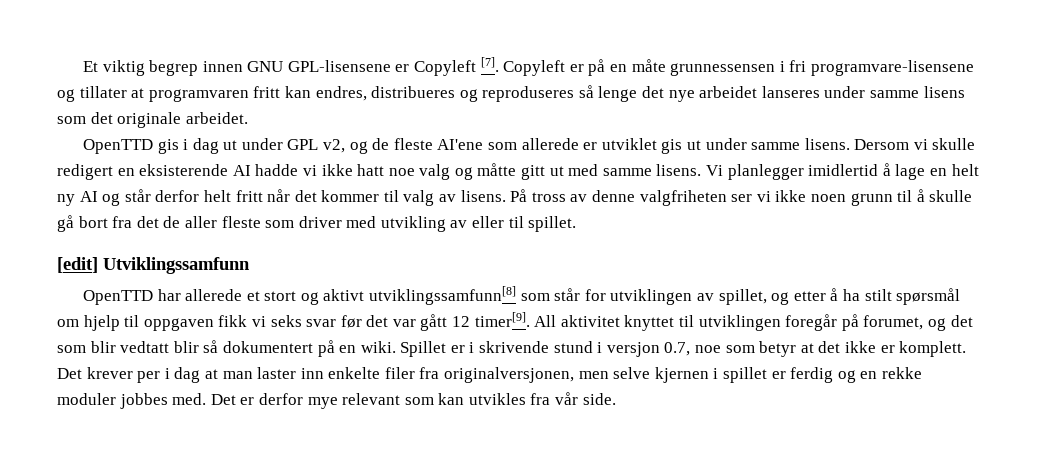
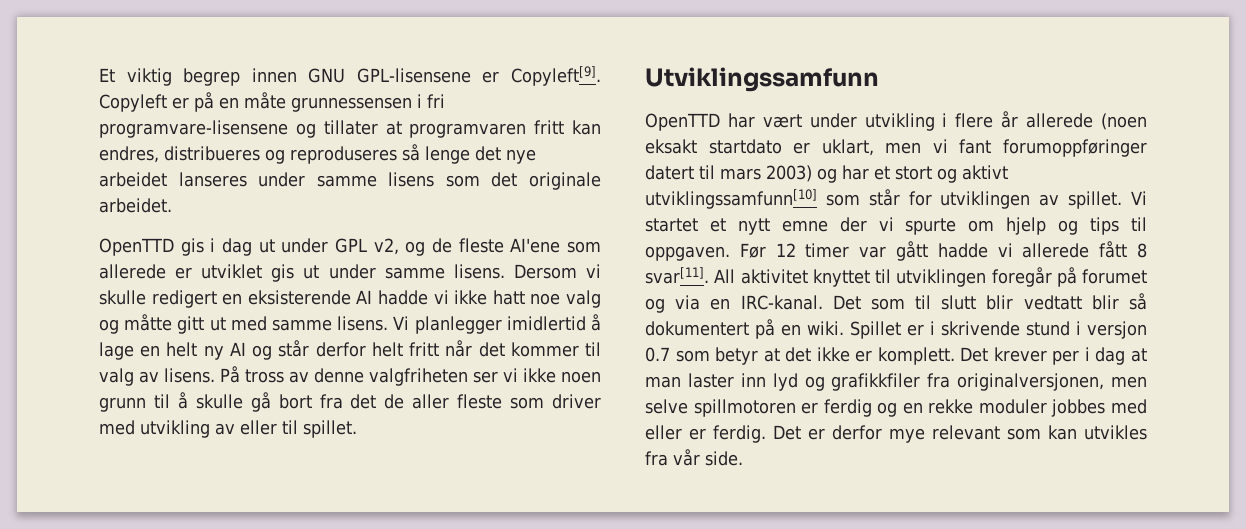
[414,57,499,76] Copyleft [7]. -> [511,66,601,86] Copyleft[9].
[57,257,98,273] [edit] -> (357, 429) none
[185,289,243,301] allerede -> [762,111,1147,131] [645,139,1147,157] [645,165,869,183] vært under utvikling i flere år allerede (noen eksakt startdato er uklart, men vi fant forumoppføringer datert til mars 2003) og har
[369,286,517,305] utviklingssamfunn[8] -> [645,189,817,209] utviklingssamfunn[10]
[718,288,961,305] [57,312,530,331] spillet, og etter å ha stilt spørsmål om hjelp til oppgaven fikk vi seks svar før det var gått 12 timer[9]. -> [1068,191,1147,209] [645,217,1147,235] [645,241,1147,261] [645,267,709,284] spillet. Vi startet et nytt emne der vi spurte om hjelp og tips til oppgaven. Før 12 timer var gått hadde vi allerede fått 8 svar[11].
[863,315,973,331] [57,345,86,353] forumet, og det som -> [1082,269,1147,284] [645,295,977,313] forumet og via en IRC-kanal. Det som til slutt
[664,342,722,356] 0.7, noe -> [645,347,670,362] 0.7
[328,367,415,379] enkelte filer -> [772,373,921,391] lyd og grafikkfiler
[654,367,768,383] kjernen i spillet -> [693,399,796,417] spillmotoren
[172,393,207,405] med. -> [1111,399,1147,414] [645,425,766,443] med eller er ferdig.

